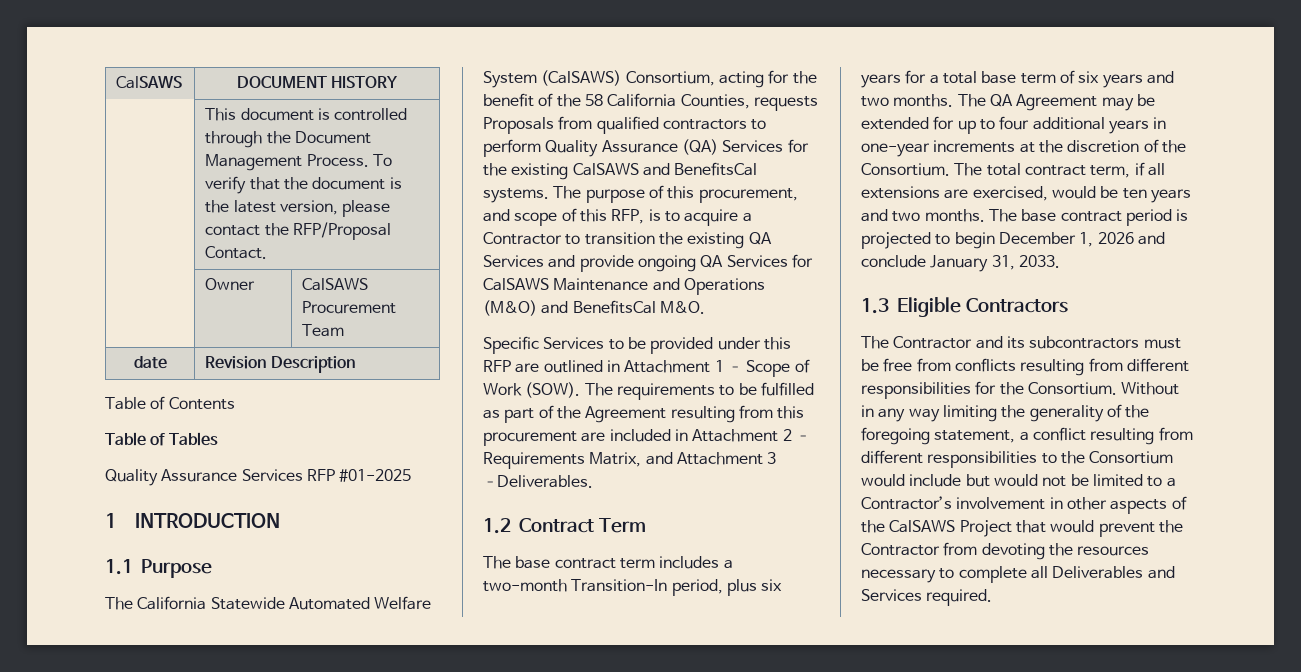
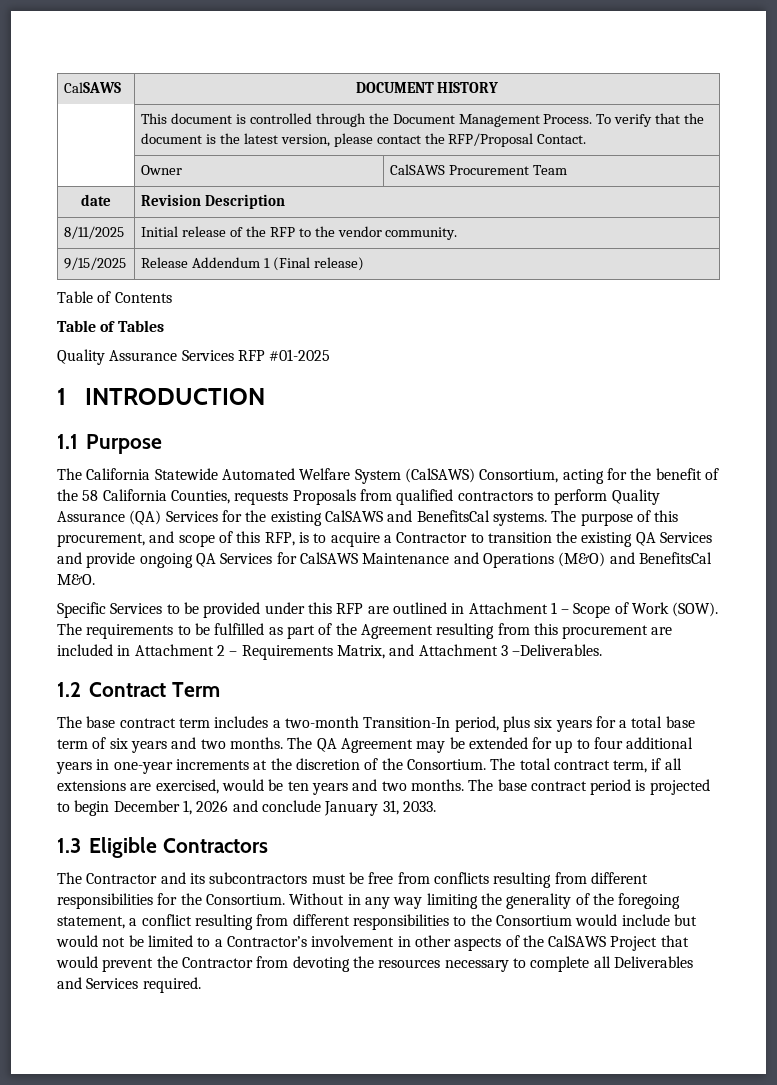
(355, 364) none -> [64,226,125,239] [141,226,458,240] [64,257,127,270] [141,257,364,271] // 8/11/2025 | Initial release of the RFP to the vendor community. // 9/15/2025 | Release Addendum 1 (Final release)

